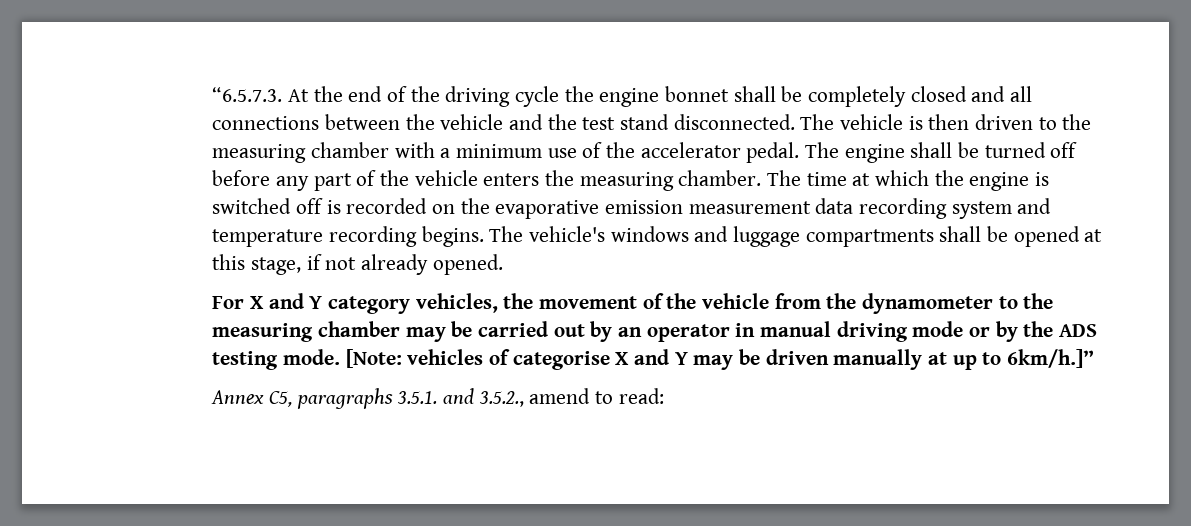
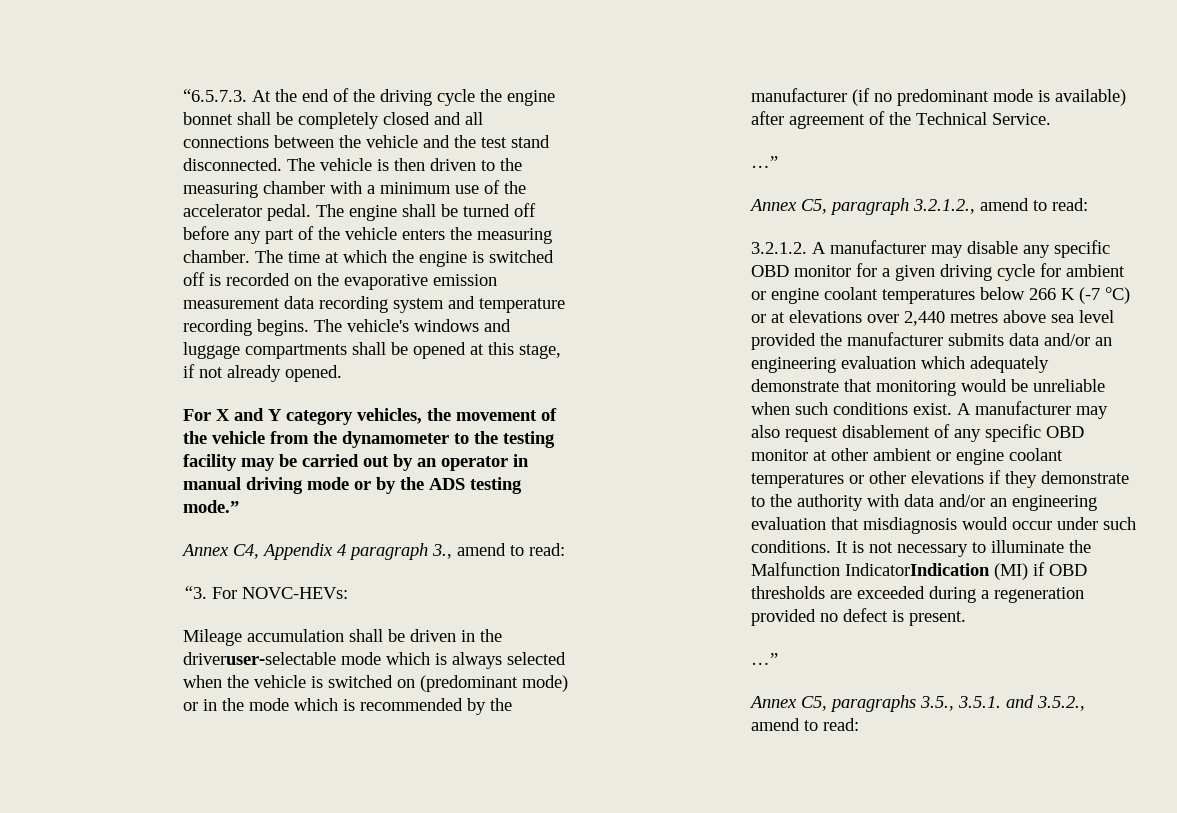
[212,321,400,342] measuring chamber -> [503,431,556,448] [183,454,238,471] testing facility
[282,349,1094,370] mode. [Note: vehicles of categorise X and Y may be driven manually at up to 6km/h.]” -> [183,500,240,513] [181,543,566,560] [183,586,349,599] [183,629,503,646] [183,652,567,669] [183,675,569,692] [183,698,513,715] [751,88,1127,106] [751,111,1052,129] [751,156,779,168] [749,198,1089,215] [751,240,1111,258] [751,263,1126,281] [751,287,1131,304] [751,310,1115,326] [751,332,1113,350] [751,356,1050,373] [751,379,1106,396] [751,401,1109,419] [751,424,1085,442] [751,448,1064,465] [751,470,1130,488] [751,494,1098,511] [751,517,1137,534] [751,540,1092,557] [751,562,1088,580] [751,586,1085,603] [751,608,967,626] [751,653,779,665] mode.” // Annex C4, Appendix 4 paragraph 3., amend to read: // “3. For NOVC-HEVs: // Mileage accumulation shall be driven in the driveruser-selectable mode which is always selected when the vehicle is switched on (predominant mode) or in the mode which is recommended by the manufacturer (if no predominant mode is available) after agreement of the Technical Service. // …” // Annex C5, paragraph 3.2.1.2., amend to read: // 3.2.1.2. A manufacturer may disable any specific OBD monitor for a given driving cycle for ambient or engine coolant temperatures below 266 K (-7 °C) or at elevations over 2,440 metres above sea level provided the manufacturer submits data and/or an engineering evaluation which adequately demonstrate that monitoring would be unreliable when such conditions exist. A manufacturer may also request disablement of any specific OBD monitor at other ambient or engine coolant temperatures or other elevations if they demonstrate to the authority with data and/or an engineering evaluation that misdiagnosis would occur under such conditions. It is not necessary to illuminate the Malfunction IndicatorIndication (MI) if OBD thresholds are exceeded during a regeneration provided no defect is present. // …”
(393, 398) none -> [920,696,955,711] 3.5.,

